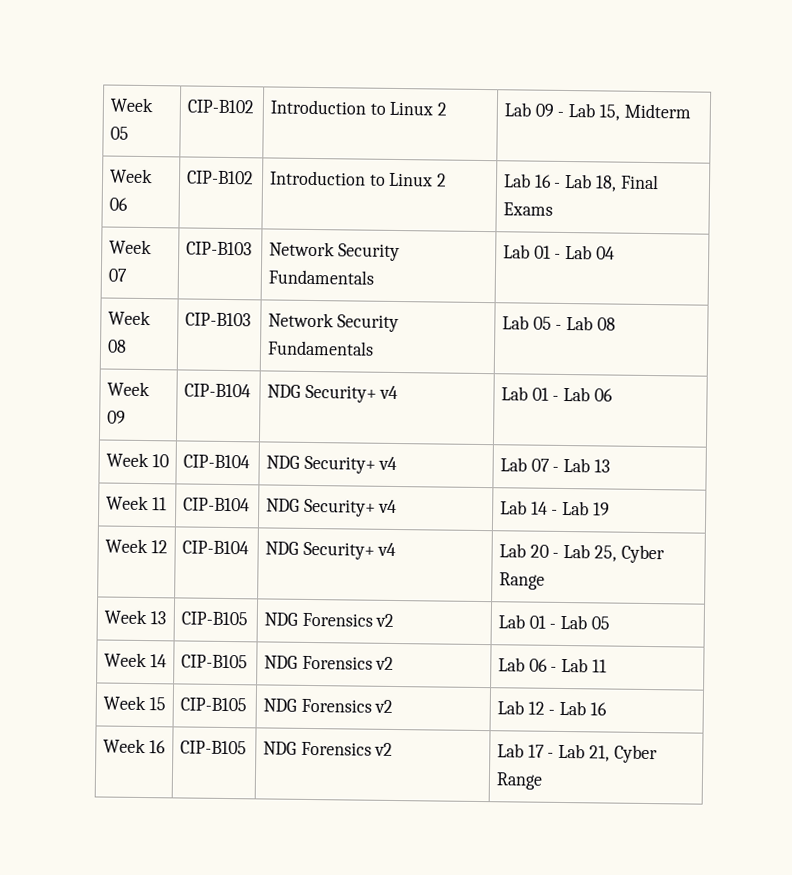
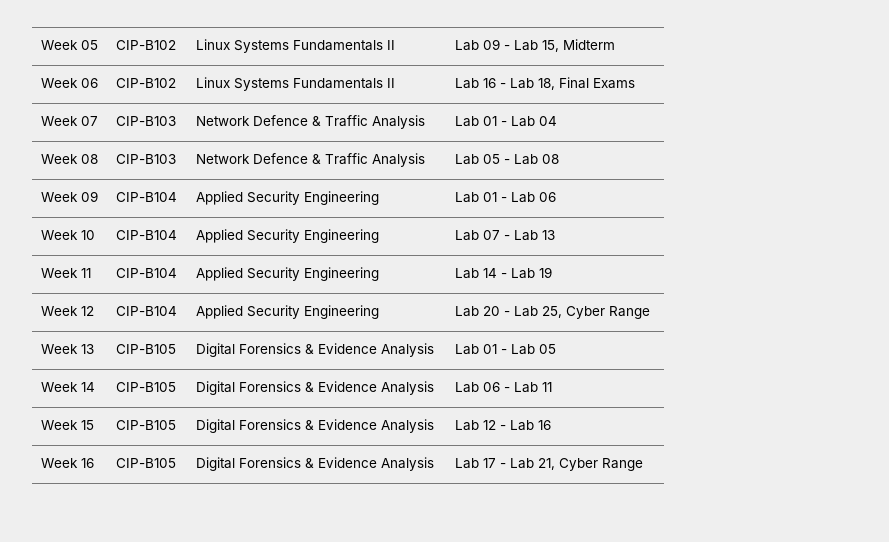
[269,99,448,116] Introduction to Linux 2 -> [195,39,395,53] Linux Systems Fundamentals II
[268,170,448,187] Introduction to Linux 2 -> [195,77,395,91] Linux Systems Fundamentals II
[337,243,400,262] [267,269,374,285] Security Fundamentals -> [252,115,425,129] Defence & Traffic Analysis
[336,314,399,333] [266,340,374,356] Security Fundamentals -> [252,153,425,167] Defence & Traffic Analysis
[266,384,399,403] NDG Security+ v4 -> [195,191,379,205] Applied Security Engineering
[265,455,398,474] NDG Security+ v4 -> [195,229,379,243] Applied Security Engineering
[265,498,398,517] NDG Security+ v4 -> [195,267,379,281] Applied Security Engineering
[264,541,397,560] NDG Security+ v4 -> [195,305,379,319] Applied Security Engineering
[263,612,395,627] NDG Forensics v2 -> [195,343,434,357] Digital Forensics & Evidence Analysis
[263,655,395,670] NDG Forensics v2 -> [195,381,434,395] Digital Forensics & Evidence Analysis
[262,698,394,713] NDG Forensics v2 -> [195,419,434,433] Digital Forensics & Evidence Analysis
[262,741,394,756] NDG Forensics v2 -> [195,457,434,471] Digital Forensics & Evidence Analysis

